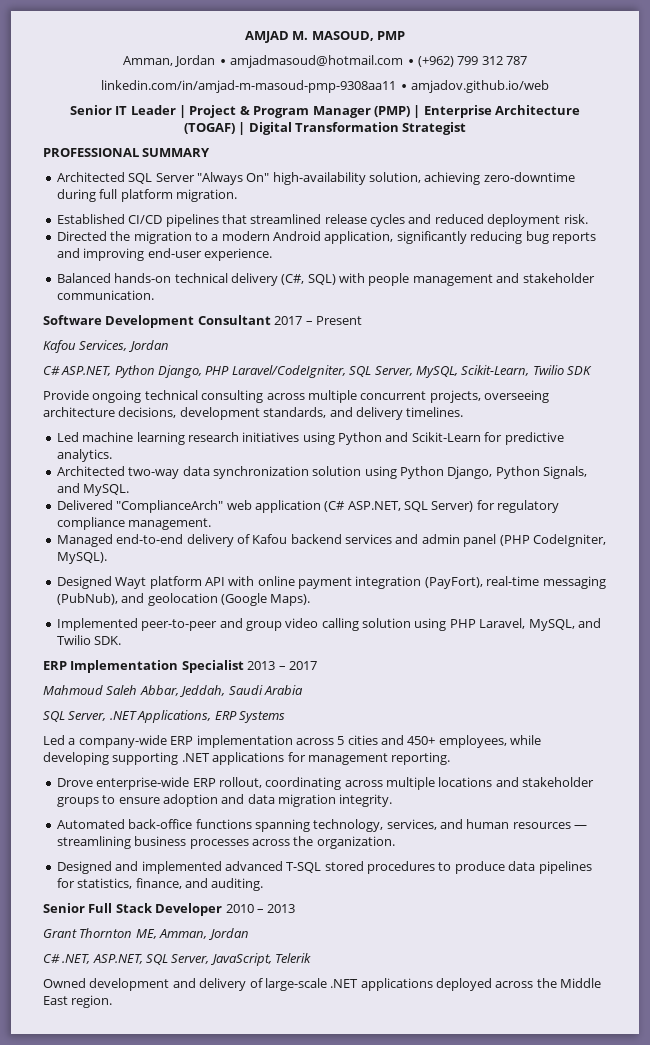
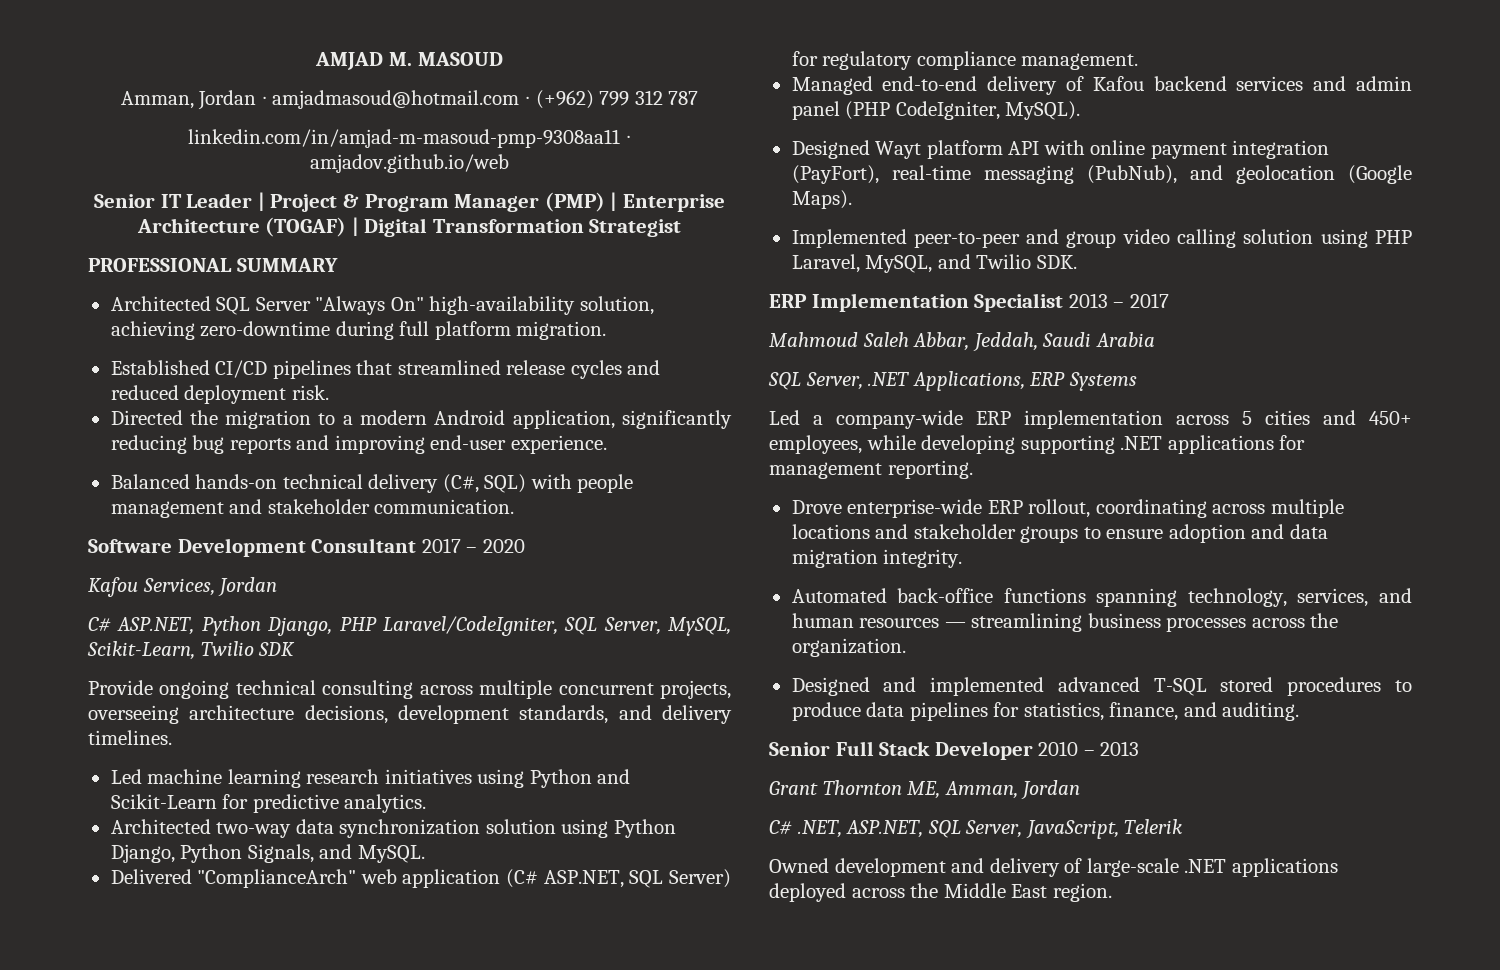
[311,31,406,41] MASOUD, PMP -> [417,52,503,66] MASOUD
[315,316,362,325] Present -> [482,539,525,553] 2020

